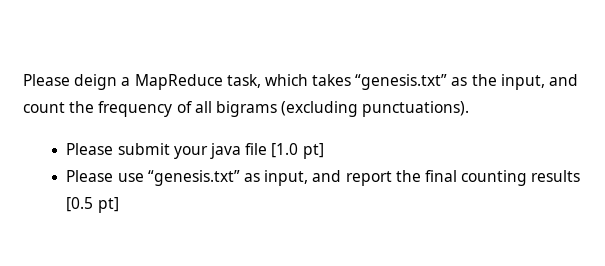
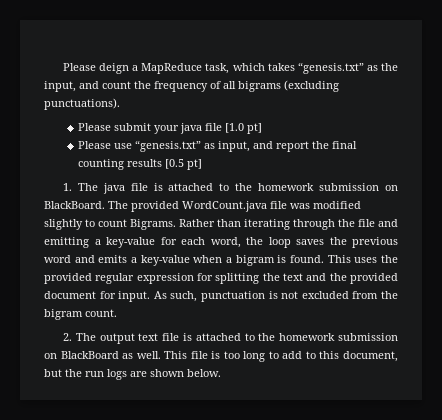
(119, 205) none -> [62,183,398,194] [44,201,361,212] [44,219,398,230] [44,237,398,248] [44,255,399,266] [44,273,398,284] [44,291,398,302] [44,309,117,320] [62,333,399,344] [44,351,399,362] [44,369,221,380] // 1. The java file is attached to the homework submission on BlackBoard. The provided WordCount.java file was modified slightly to count Bigrams. Rather than iterating through the file and emitting a key-value for each word, the loop saves the previous word and emits a key-value when a bigram is found. This uses the provided regular expression for splitting the text and the provided document for input. As such, punctuation is not excluded from the bigram count. // 2. The output text file is attached to the homework submission on BlackBoard as well. This file is too long to add to this document, but the run logs are shown below.

